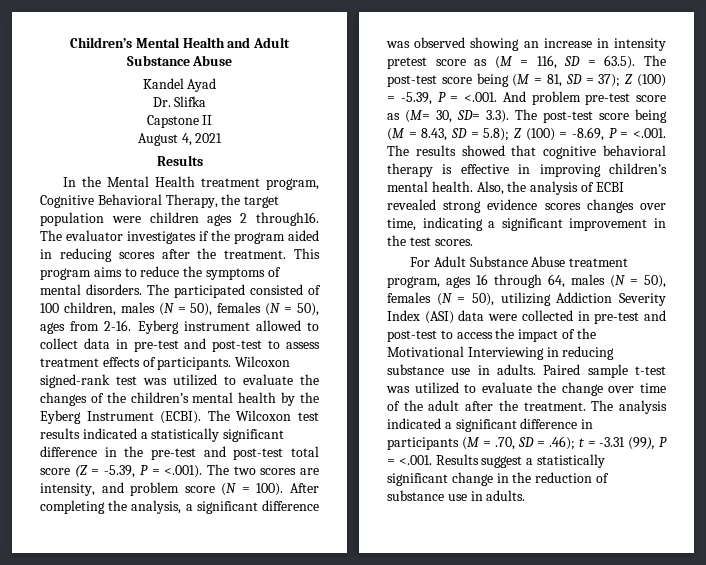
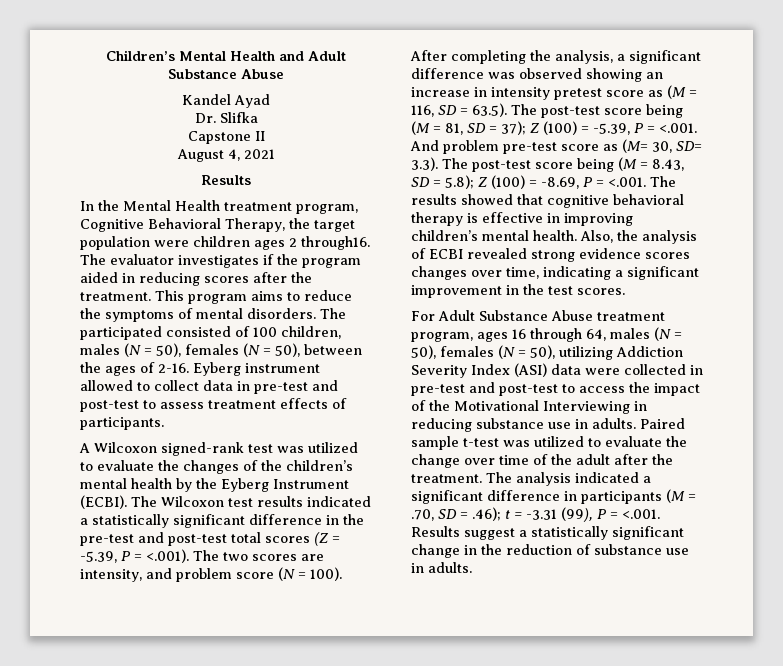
[40,321,100,334] ages from -> [304,344,362,355] [80,362,155,376] between the ages of
(232, 363) none -> [79,443,90,453] // A
[40,468,70,475] score -> [265,536,310,543] scores

